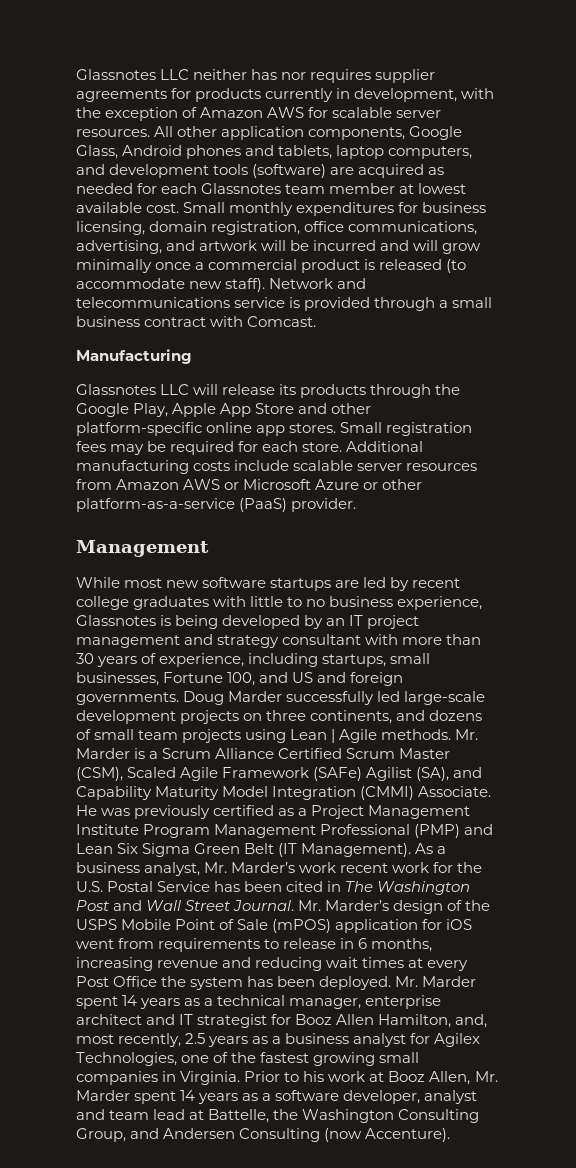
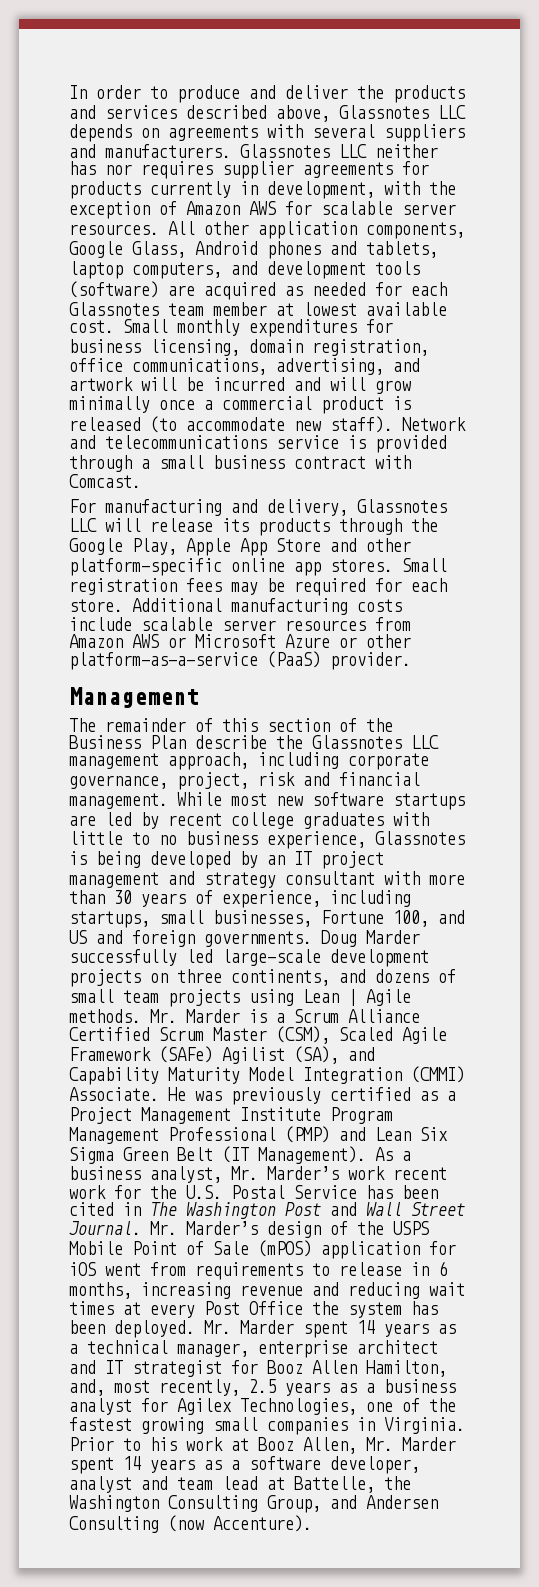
(76, 74) none -> [69,85,465,103] [69,105,466,122] [69,124,465,142] [69,144,231,158] In order to produce and deliver the products and services described above, Glassnotes LLC depends on agreements with several suppliers and manufacturers.
[76,349,192,364] Manufacturing // -> [69,499,348,516] For manufacturing and delivery,
(209, 548) none -> [69,718,393,732] [69,735,439,749] [69,752,429,770] [69,772,420,790] [69,793,168,809] The remainder of this section of the Business Plan describe the Glassnotes LLC management approach, including corporate governance, project, risk and financial management.

